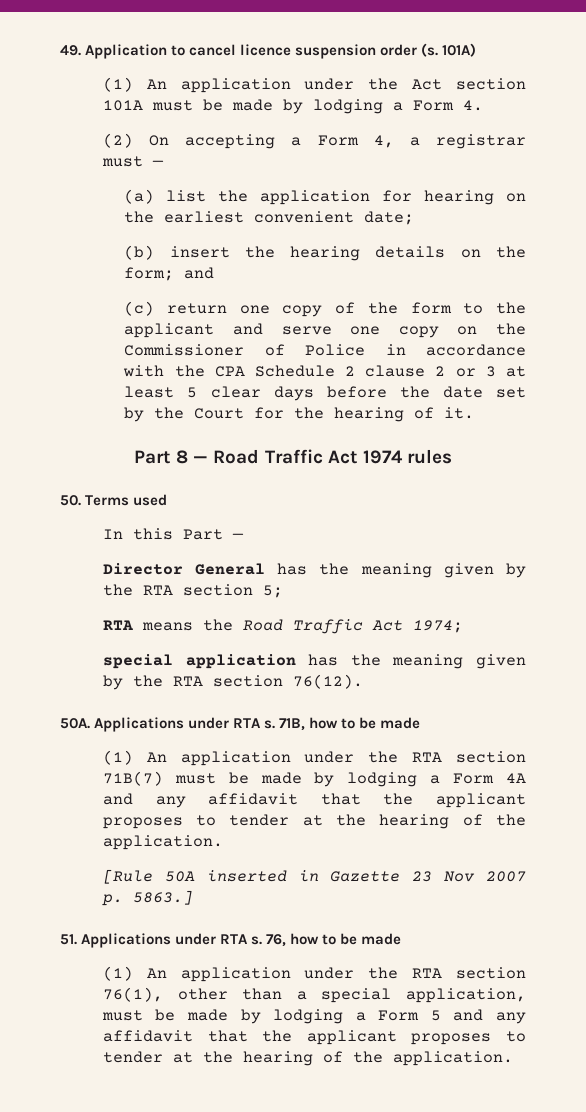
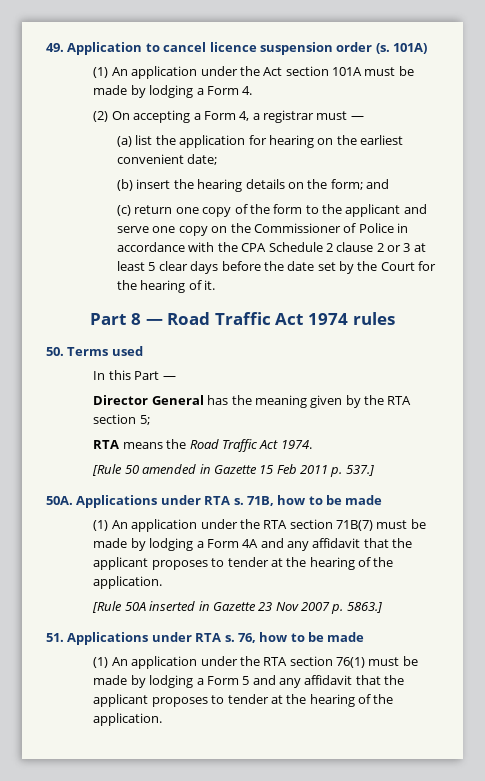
[412,620,463,633] [102,654,526,669] [102,674,363,690] 1974; // special application has the meaning given by the RTA section 76(12). -> [280,440,312,449] [92,464,374,477] 1974. // [Rule 50 amended in Gazette 15 Feb 2011 p. 537.]
[102,987,526,1003] 76(1), other than a special application, -> [336,657,366,668] 76(1)

